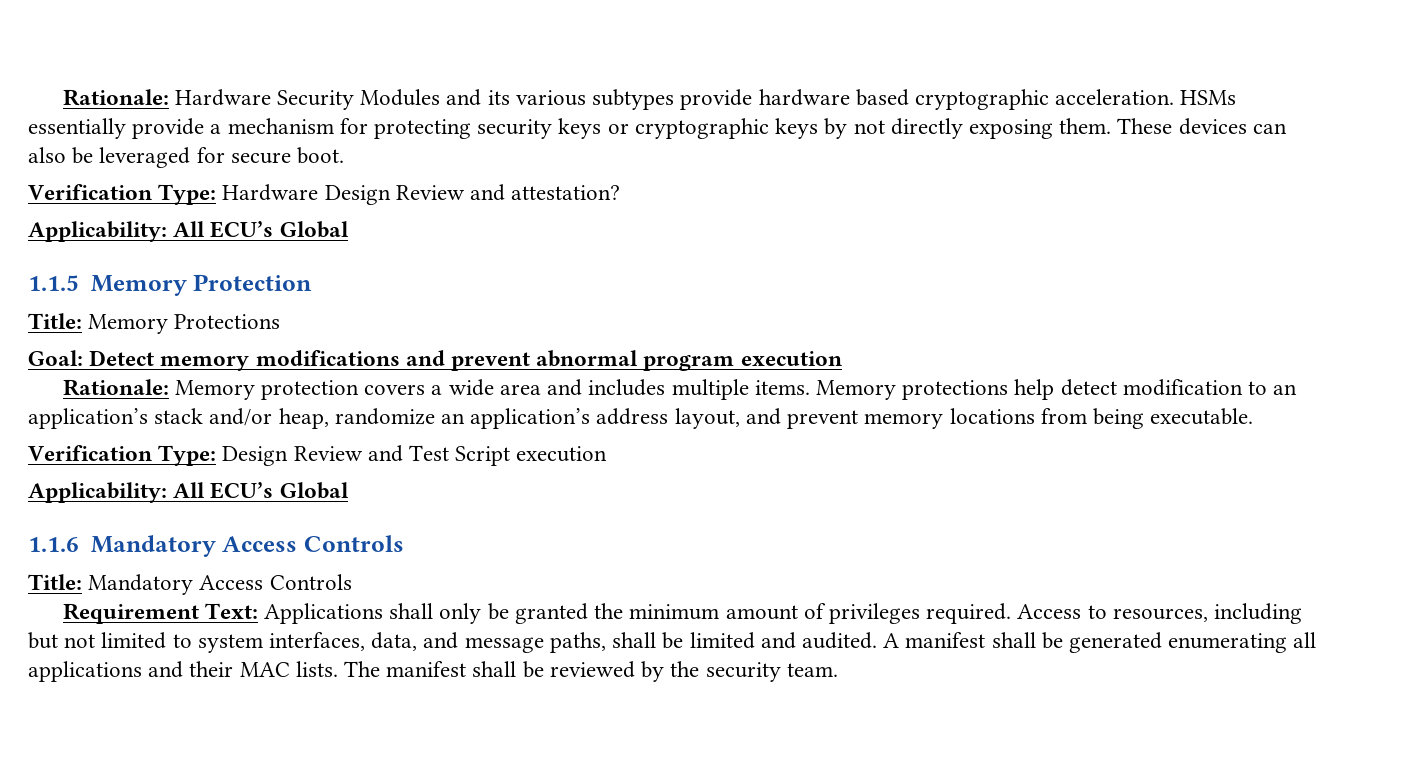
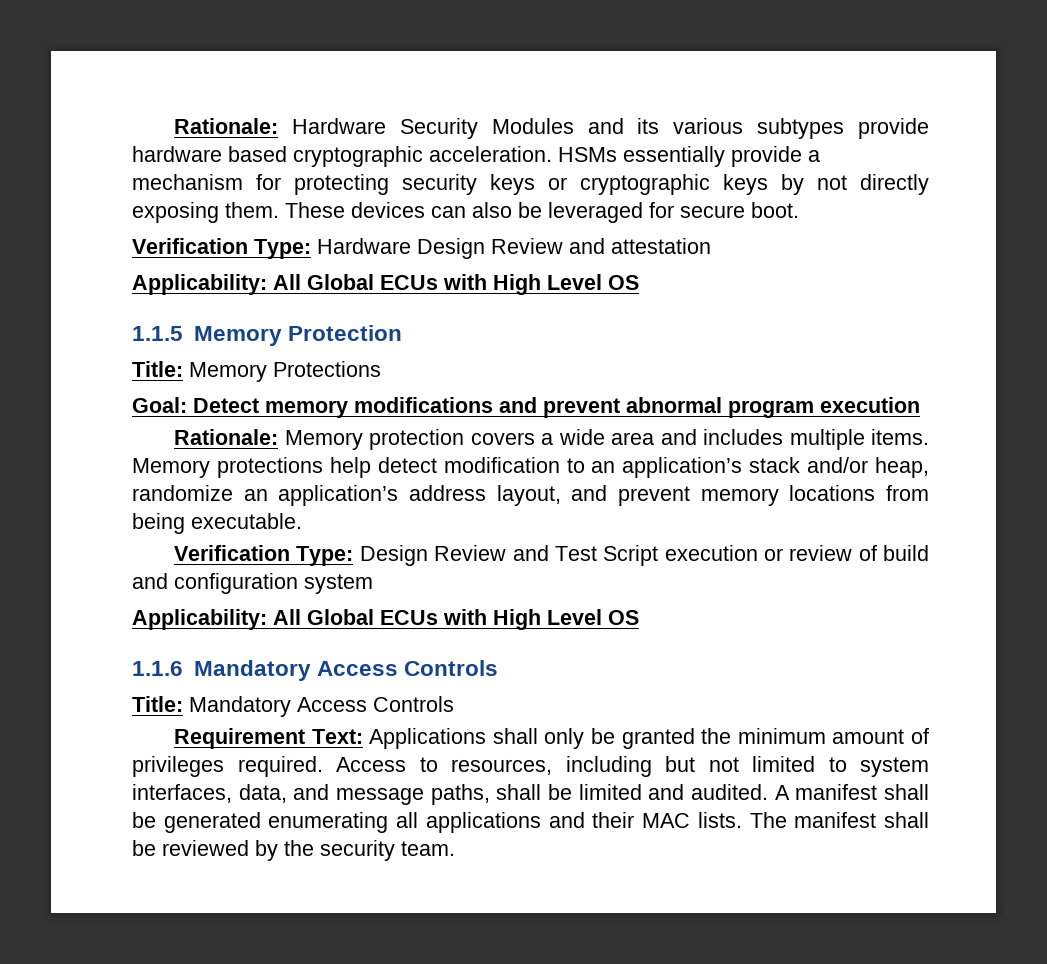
[511,185,621,200] [28,221,349,242] attestation? // Applicability: All ECU’s Global -> [611,238,711,254] [132,274,639,295] attestation // Applicability: All Global ECUs with High Level OS
[28,482,349,503] // Applicability: All ECU’s Global -> [763,545,930,561] [132,573,373,594] [132,609,639,630] or review of build and configuration system // Applicability: All Global ECUs with High Level OS

